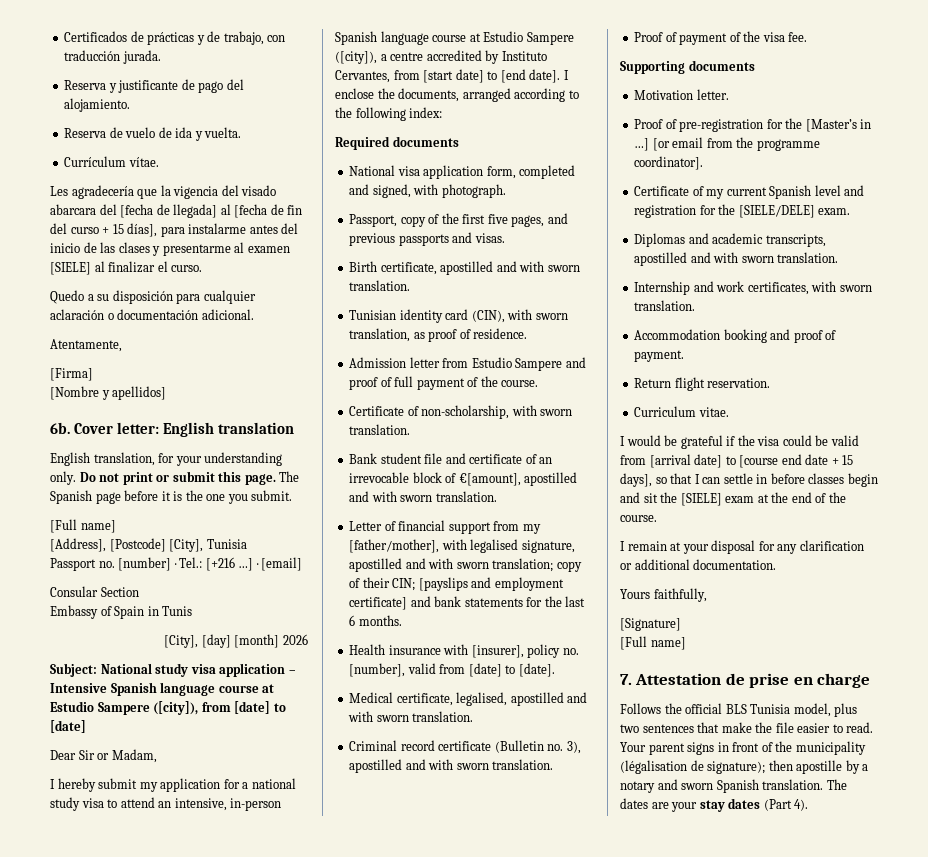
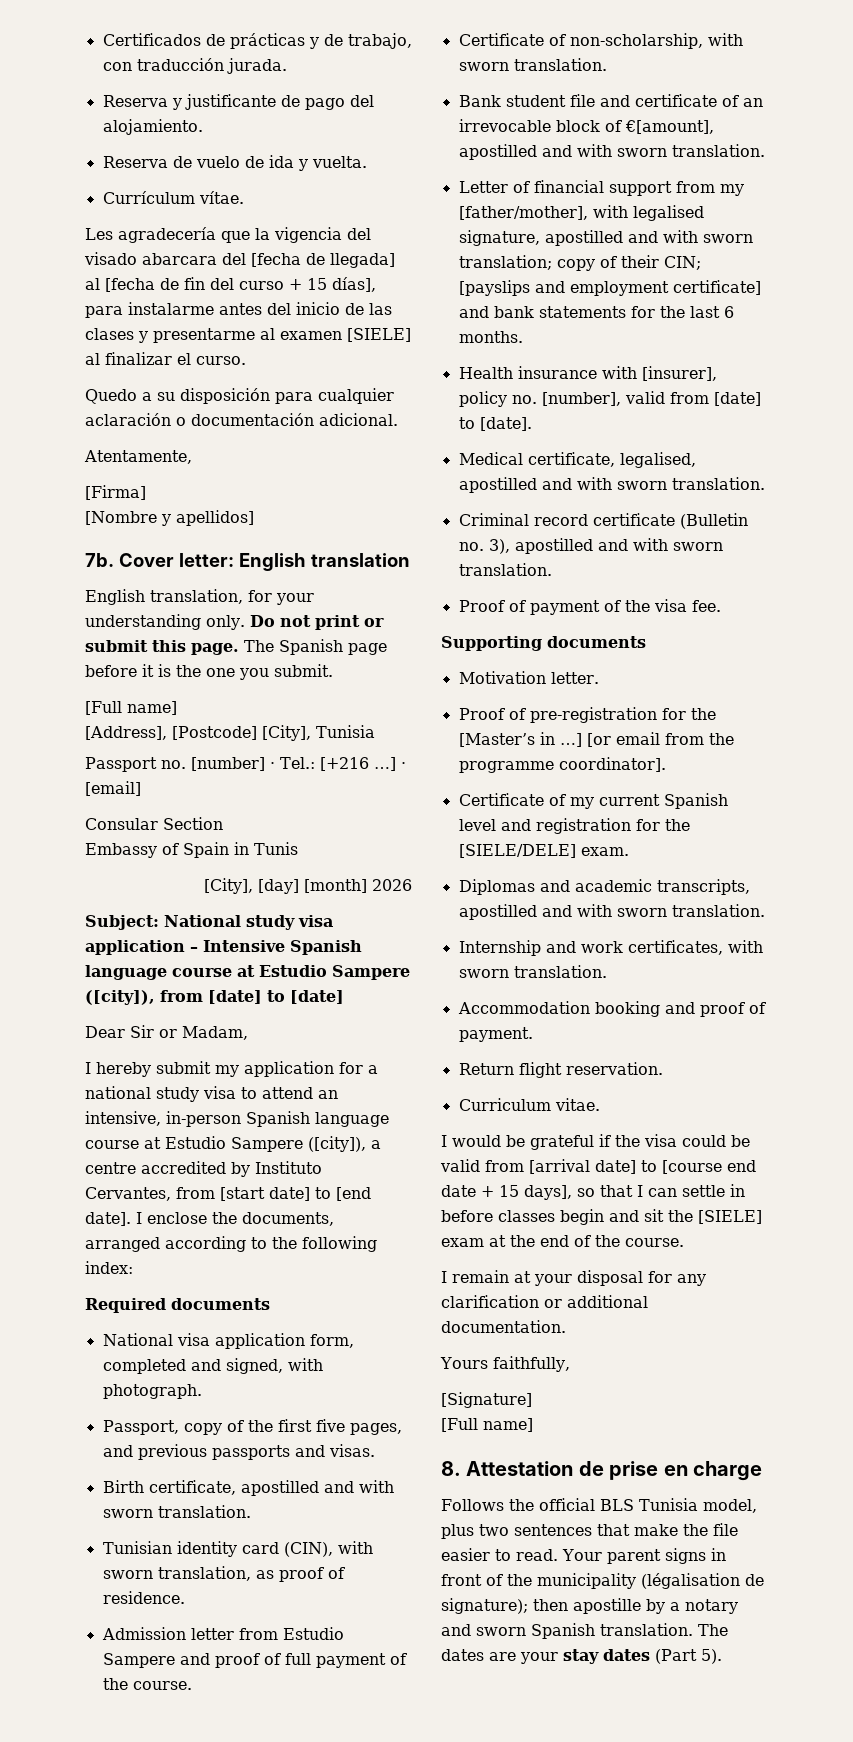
[50,422,70,434] 6b. -> [85,553,114,567] 7b.
[620,674,632,685] 7. -> [441,1461,461,1476] 8.
[794,799,809,811] 4). -> [701,1649,722,1664] 5).

